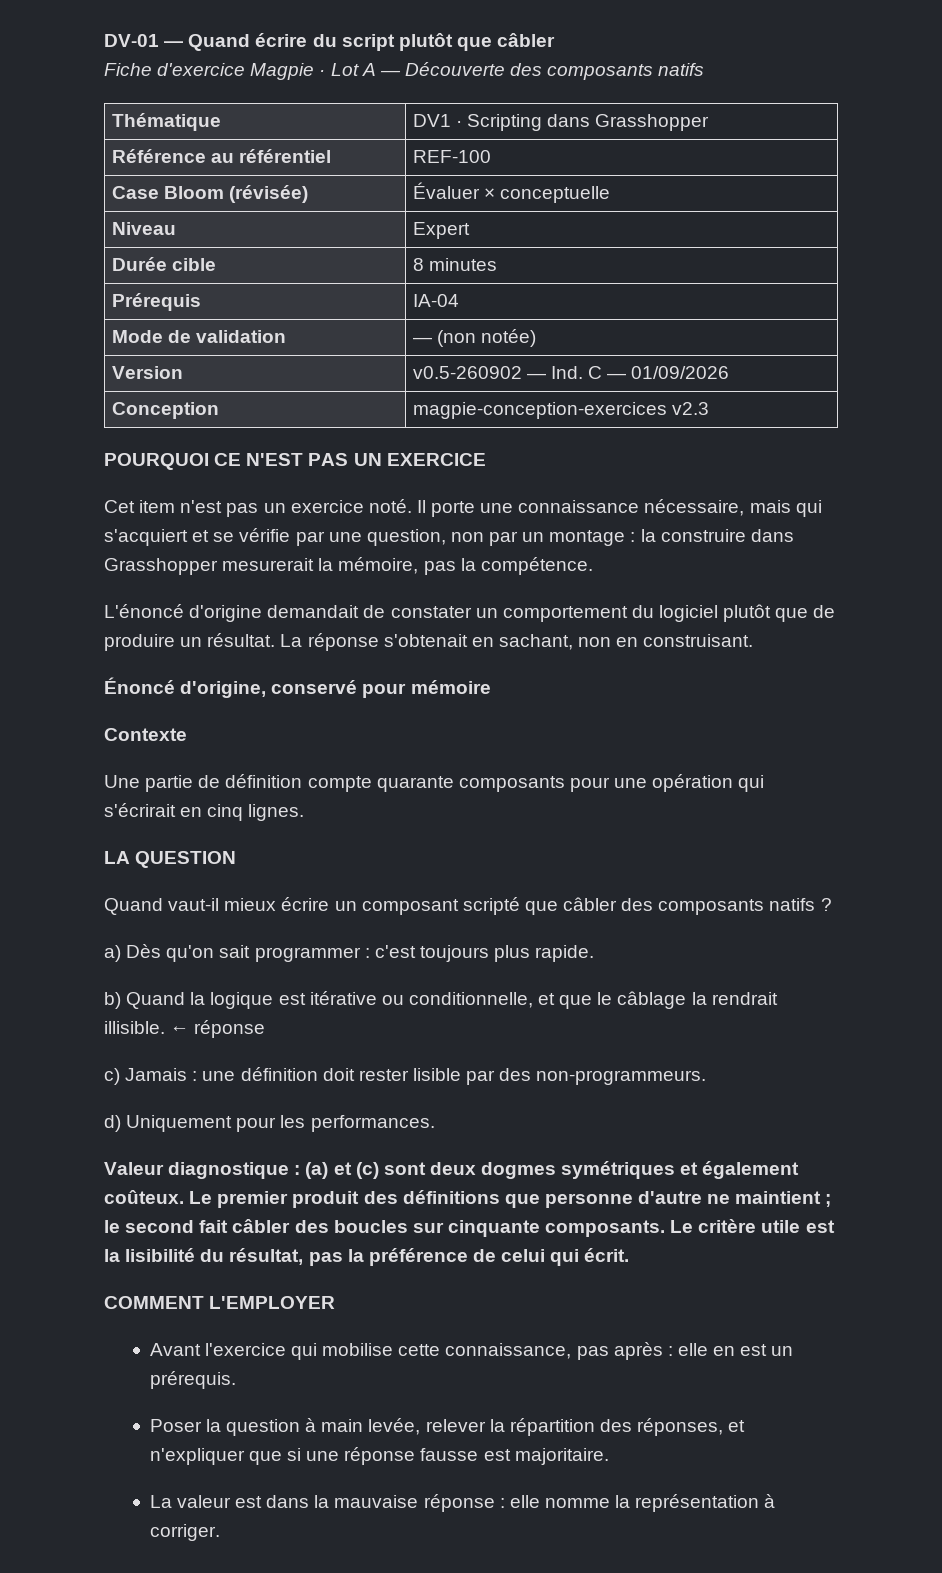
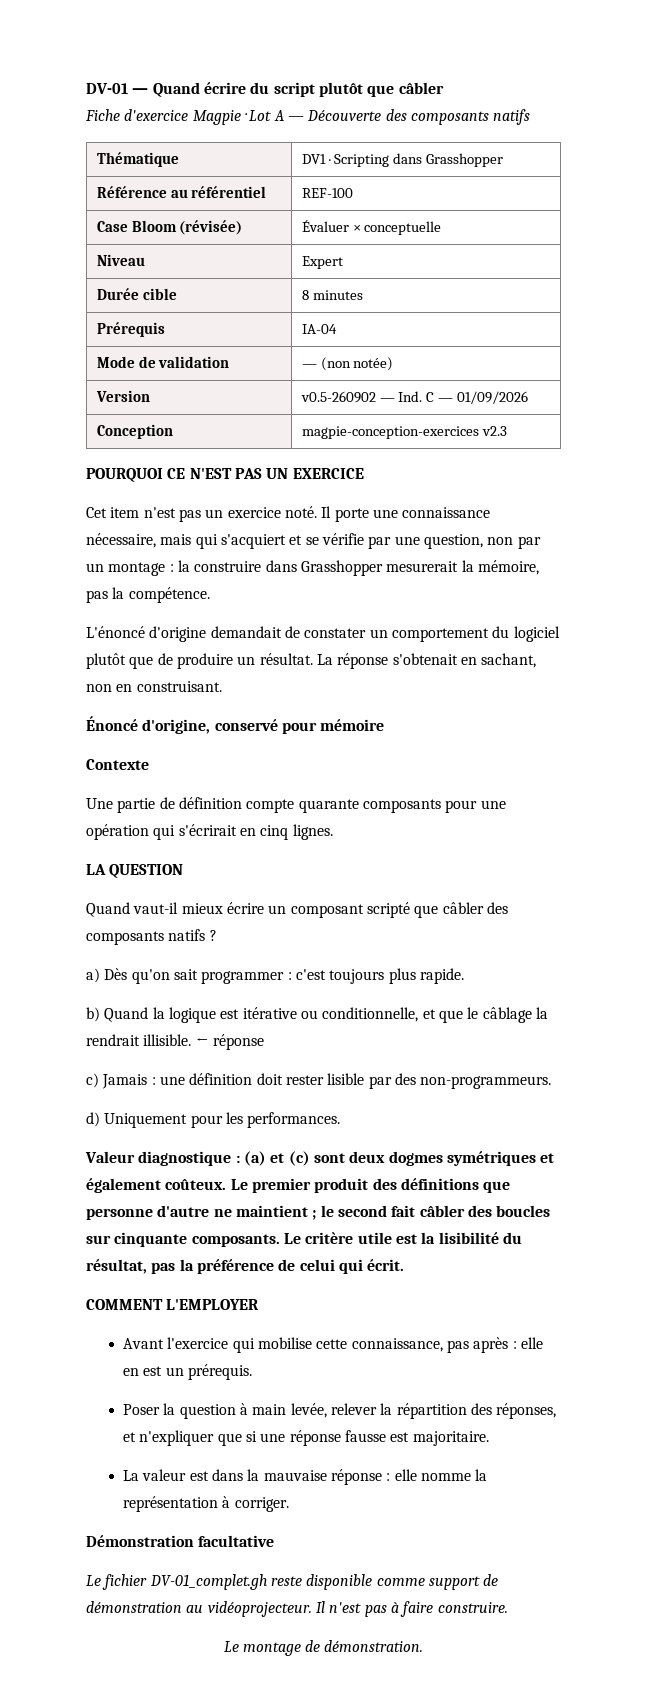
(220, 1532) none -> [86,1535,275,1547] [86,1574,499,1590] [86,1601,508,1617] [223,1640,424,1656] // Démonstration facultative // Le fichier DV-01_complet.gh reste disponible comme support de démonstration au vidéoprojecteur. Il n'est pas à faire construire. // Le montage de démonstration.

